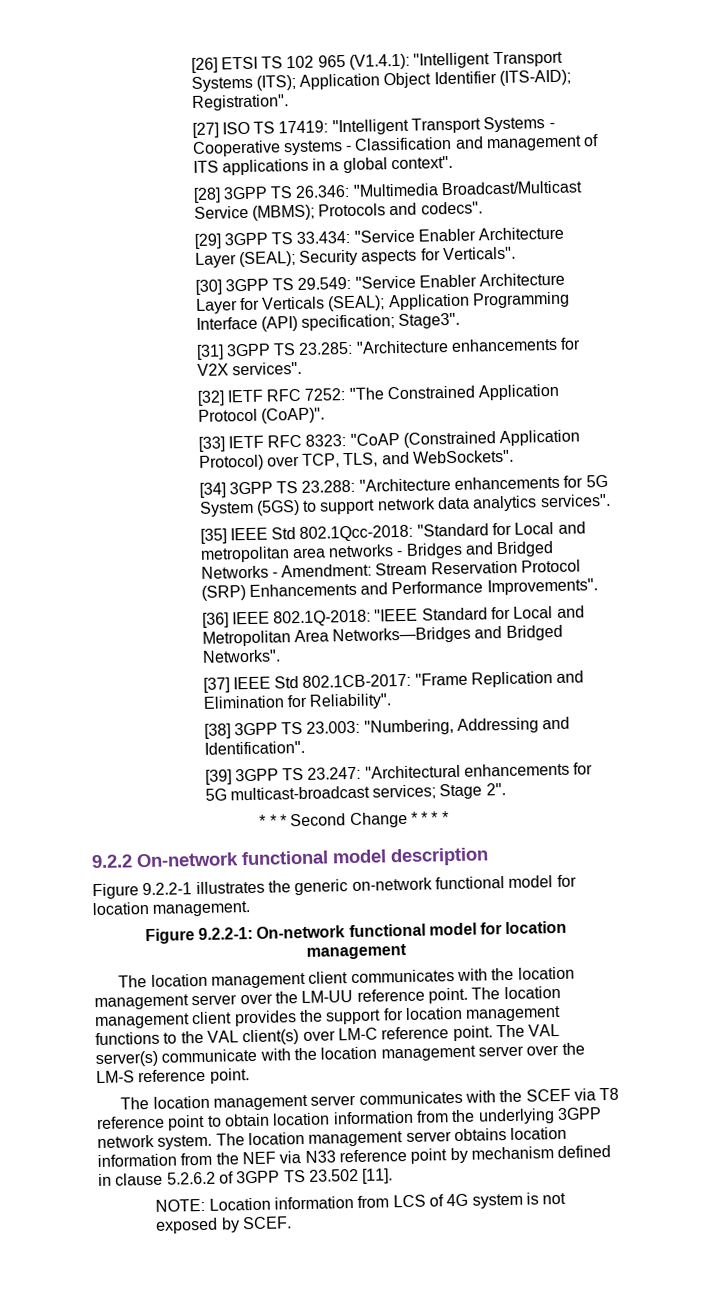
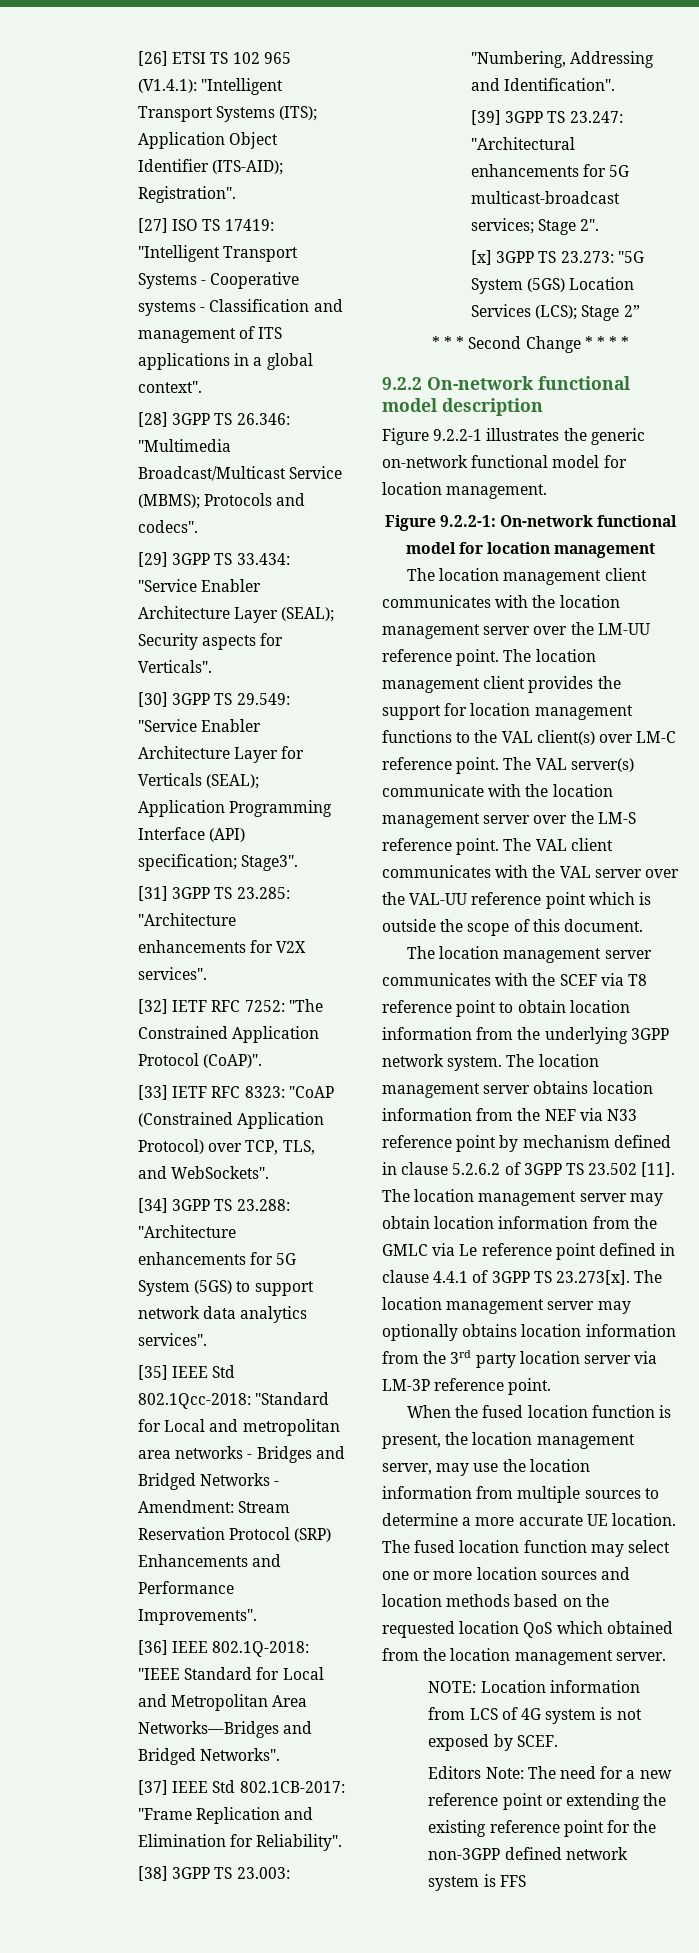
(506, 789) none -> [471,250,644,265] [471,277,635,294] [471,304,640,321] // [x] 3GPP TS 23.273: "5G System (5GS) Location Services (LCS); Stage 2”
(250, 1076) none -> [503,838,613,851] [382,865,679,878] [382,892,651,909] [382,919,643,936] The VAL client communicates with the VAL server over the VAL-UU reference point which is outside the scope of this document.
(394, 1176) none -> [382,1189,663,1206] [382,1216,657,1229] [382,1243,676,1260] [382,1270,663,1285] [382,1297,631,1314] [382,1324,676,1341] [382,1350,658,1368] [382,1378,552,1395] [406,1405,671,1418] [382,1432,635,1449] [382,1459,590,1476] [382,1486,659,1503] [382,1513,676,1526] [382,1540,670,1557] [382,1567,630,1580] [382,1594,609,1607] [382,1621,673,1638] [382,1648,666,1665] The location management server may obtain location information from the GMLC via Le reference point defined in clause 4.4.1 of 3GPP TS 23.273[x]. The location management server may optionally obtains location information from the 3rd party location server via LM-3P reference point. // When the fused location function is present, the location management server, may use the location information from multiple sources to determine a more accurate UE location. The fused location function may select one or more location sources and location methods based on the requested location QoS which obtained from the location management server.
(292, 1223) none -> [428,1766,672,1779] [428,1793,667,1810] [428,1820,657,1837] [428,1847,628,1860] [428,1874,526,1891] // Editors Note: The need for a new reference point or extending the existing reference point for the non-3GPP defined network system is FFS

